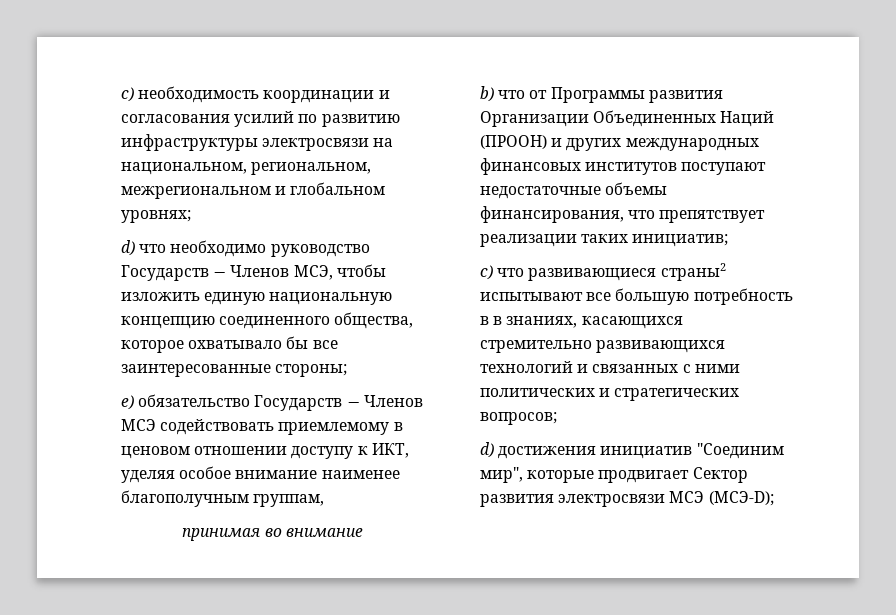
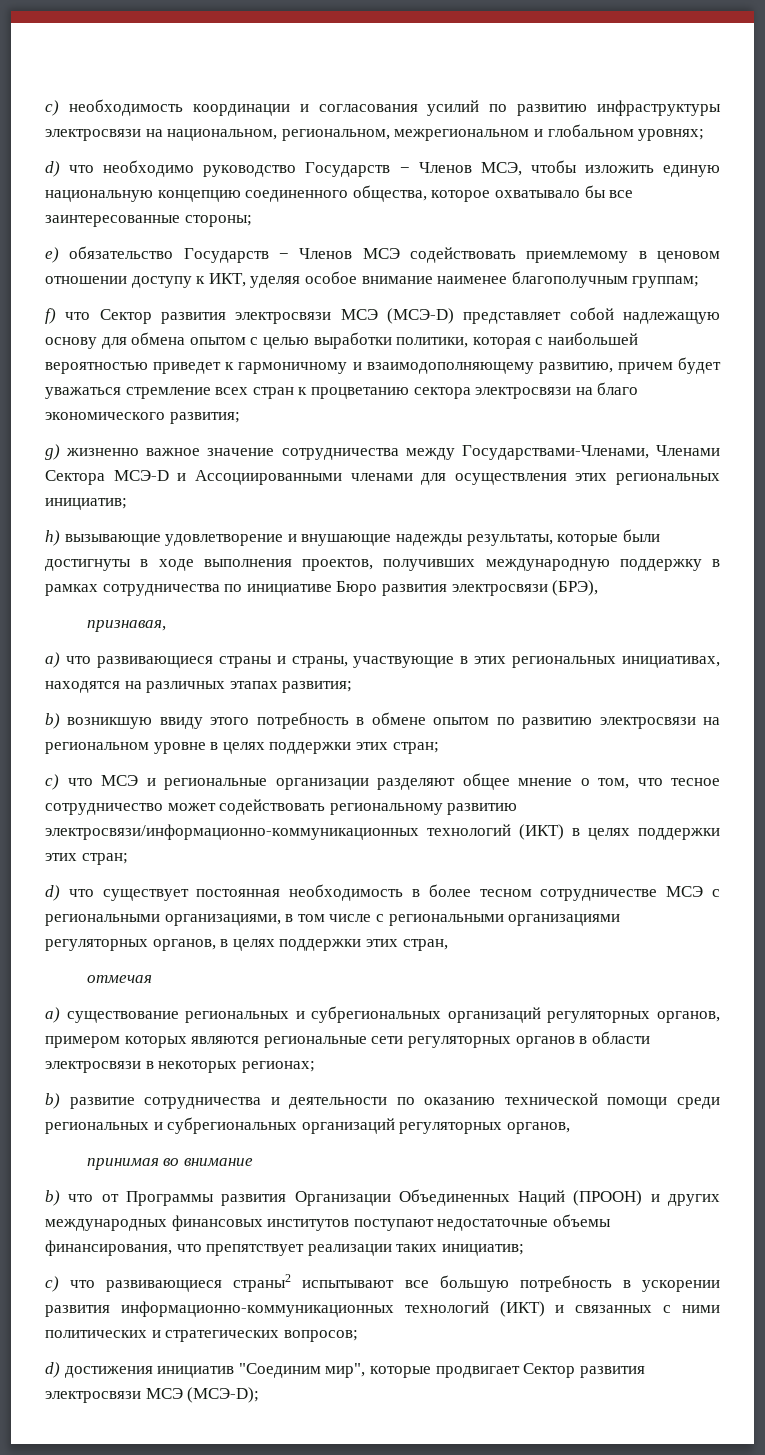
[253,494,325,507] группам, -> [632,276,700,288] [45,307,720,324] [45,332,638,349] [45,357,721,374] [45,382,639,399] [45,412,240,424] [45,444,720,460] [45,470,720,485] [45,498,127,510] [45,529,660,546] [45,559,720,571] [45,580,599,596] [86,620,166,632] [45,652,720,668] [45,681,353,693] [45,712,720,729] [45,742,439,754] [45,773,720,790] [45,799,518,815] [45,824,720,840] [45,853,128,865] [45,884,720,901] [45,914,621,926] [45,939,448,951] [86,975,152,983] [45,1006,720,1023] [45,1031,650,1048] [45,1061,315,1073] [45,1093,720,1109] [45,1117,570,1134] группам; // f) что Сектор развития электросвязи МСЭ (МСЭ-D) представляет собой надлежащую основу для обмена опытом с целью выработки политики, которая с наибольшей вероятностью приведет к гармоничному и взаимодополняющему развитию, причем будет уважаться стремление всех стран к процветанию сектора электросвязи на благо экономического развития; // g) жизненно важное значение сотрудничества между Государствами-Членами, Членами Сектора МСЭ-D и Ассоциированными членами для осуществления этих региональных инициатив; // h) вызывающие удовлетворение и внушающие надежды результаты, которые были достигнуты в ходе выполнения проектов, получивших международную поддержку в рамках сотрудничества по инициативе Бюро развития электросвязи (БРЭ), // признавая, // а) что развивающиеся страны и страны, участвующие в этих региональных инициативах, находятся на различных этапах развития; // b) возникшую ввиду этого потребность в обмене опытом по развитию электросвязи на региональном уровне в целях поддержки этих стран; // с) что МСЭ и региональные организации разделяют общее мнение о том, что тесное сотрудничество может содействовать региональному развитию электросвязи/информационно-коммуникационных технологий (ИКТ) в целях поддержки этих стран; // d) что существует постоянная необходимость в более тесном сотрудничестве МСЭ с региональными организациями, в том числе с региональными организациями регуляторных органов, в целях поддержки этих стран, // отмечая // а) существование региональных и субрегиональных организаций регуляторных органов, примером которых являются региональные сети регуляторных органов в области электросвязи в некоторых регионах; // b) развитие сотрудничества и деятельности по оказанию технической помощи среди региональных и субрегиональных организаций регуляторных органов,
[493,316,683,329] [480,340,726,353] [480,361,573,373] в знаниях, касающихся стремительно развивающихся технологий -> [641,1280,720,1292] [45,1301,545,1317] ускорении развития информационно-коммуникационных технологий (ИКТ)

